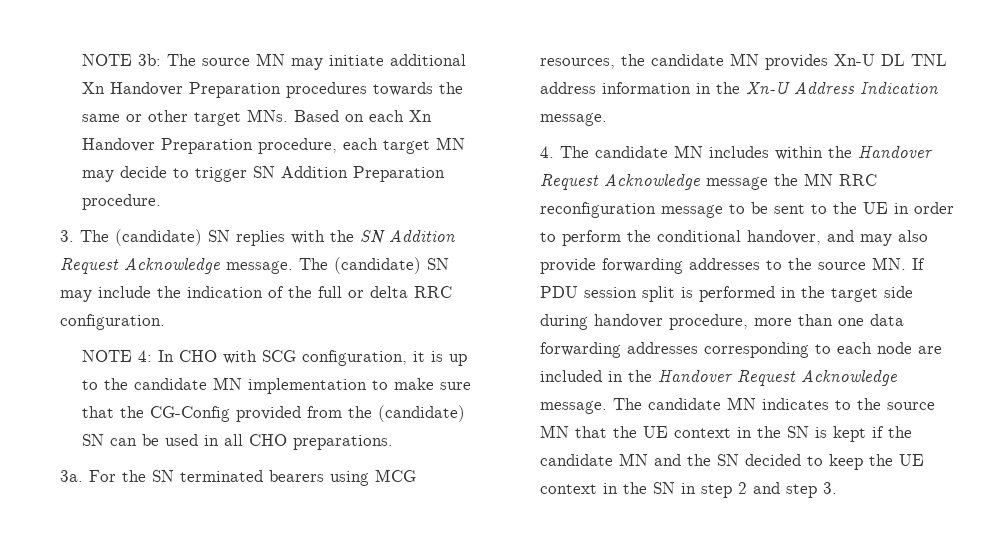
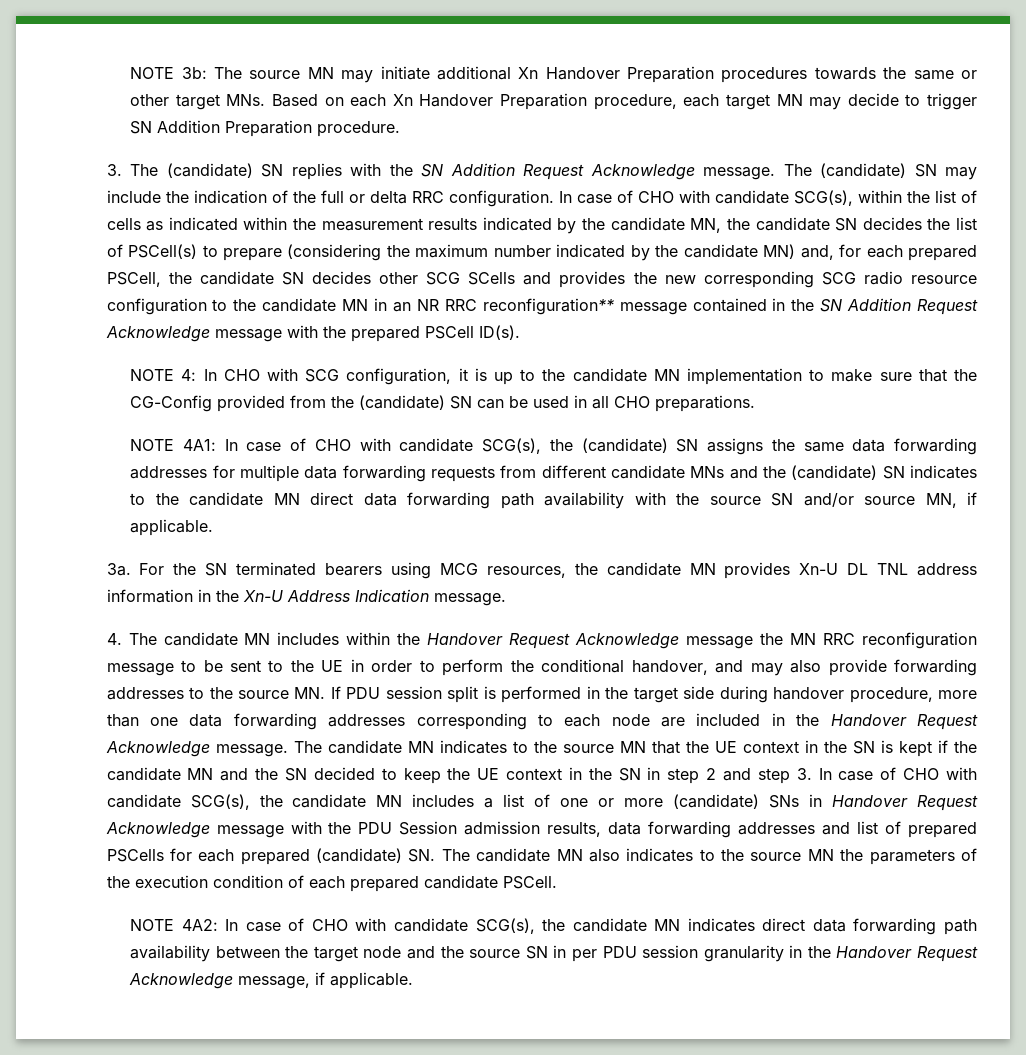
(166, 322) none -> [558,190,977,206] [106,217,977,234] [106,244,977,261] [106,271,977,288] [106,298,978,315] [105,325,520,342] In case of CHO with candidate SCG(s), within the list of cells as indicated within the measurement results indicated by the candidate MN, the candidate SN decides the list of PSCell(s) to prepare (considering the maximum number indicated by the candidate MN) and, for each prepared PSCell, the candidate SN decides other SCG SCells and provides the new corresponding SCG radio resource configuration to the candidate MN in an NR RRC reconfiguration** message contained in the SN Addition Request Acknowledge message with the prepared PSCell ID(s).
(394, 442) none -> [130,438,977,455] [130,465,978,482] [130,492,977,509] [130,519,214,536] // NOTE 4A1: In case of CHO with candidate SCG(s), the (candidate) SN assigns the same data forwarding addresses for multiple data forwarding requests from different candidate MNs and the (candidate) SN indicates to the candidate MN direct data forwarding path availability with the source SN and/or source MN, if applicable.
(838, 488) none -> [818,767,977,781] [106,794,978,811] [105,821,977,838] [106,848,978,865] [106,875,557,892] [130,918,977,935] [130,945,979,962] [129,972,414,989] In case of CHO with candidate SCG(s), the candidate MN includes a list of one or more (candidate) SNs in Handover Request Acknowledge message with the PDU Session admission results, data forwarding addresses and list of prepared PSCells for each prepared (candidate) SN. The candidate MN also indicates to the source MN the parameters of the execution condition of each prepared candidate PSCell. // NOTE 4A2: In case of CHO with candidate SCG(s), the candidate MN indicates direct data forwarding path availability between the target node and the source SN in per PDU session granularity in the Handover Request Acknowledge message, if applicable.

